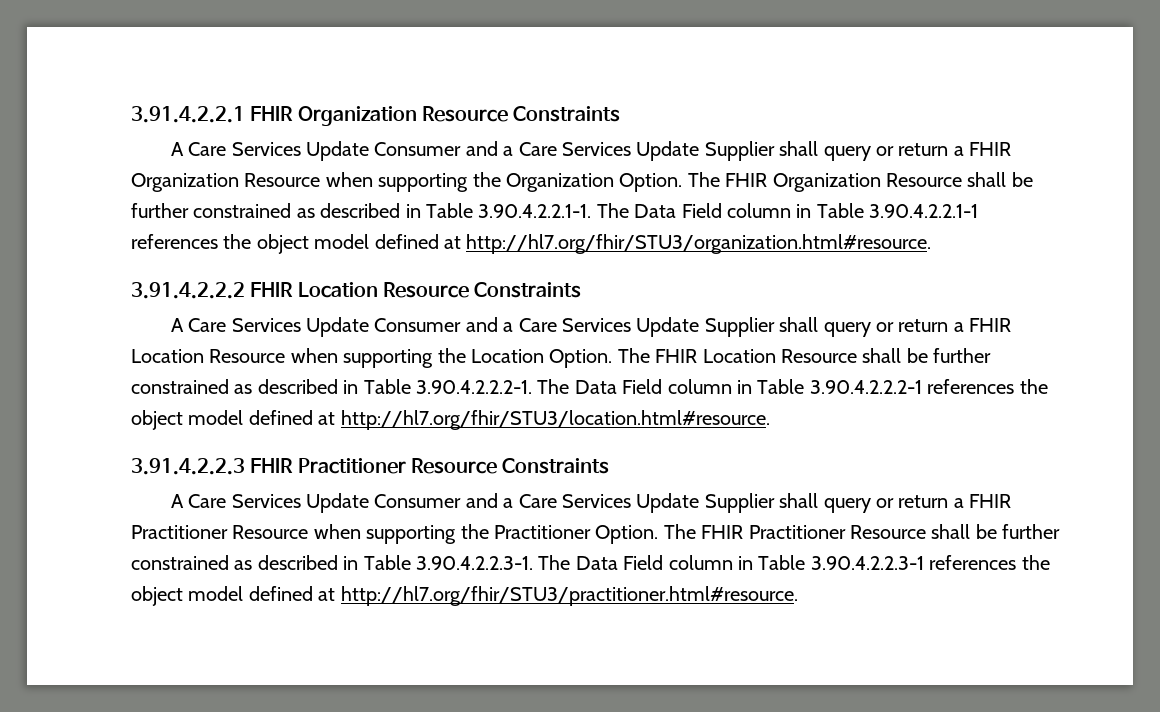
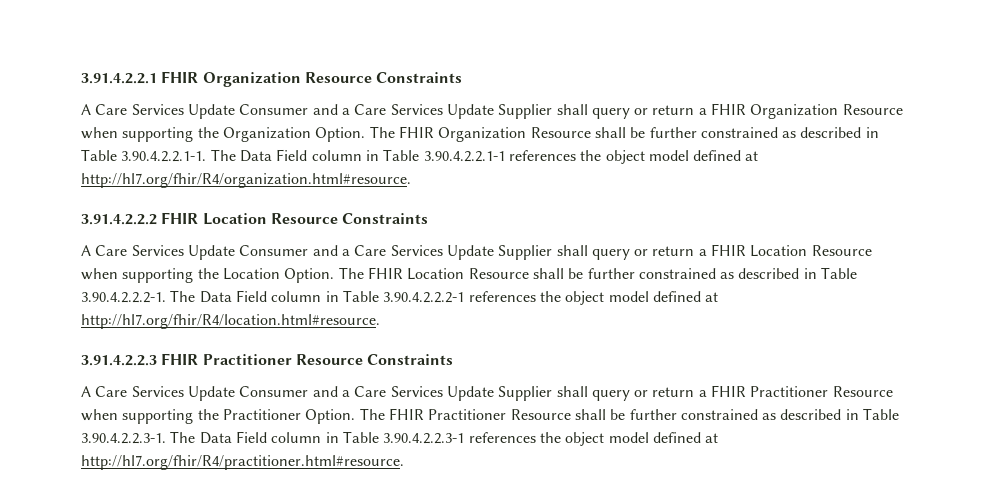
[466,234,932,254] http://hl7.org/fhir/STU3/organization.html#resource. -> [81,173,411,188] http://hl7.org/fhir/R4/organization.html#resource.
[340,410,770,430] http://hl7.org/fhir/STU3/location.html#resource. -> [81,314,380,329] http://hl7.org/fhir/R4/location.html#resource.
[340,586,798,606] http://hl7.org/fhir/STU3/practitioner.html#resource. -> [81,455,404,470] http://hl7.org/fhir/R4/practitioner.html#resource.

